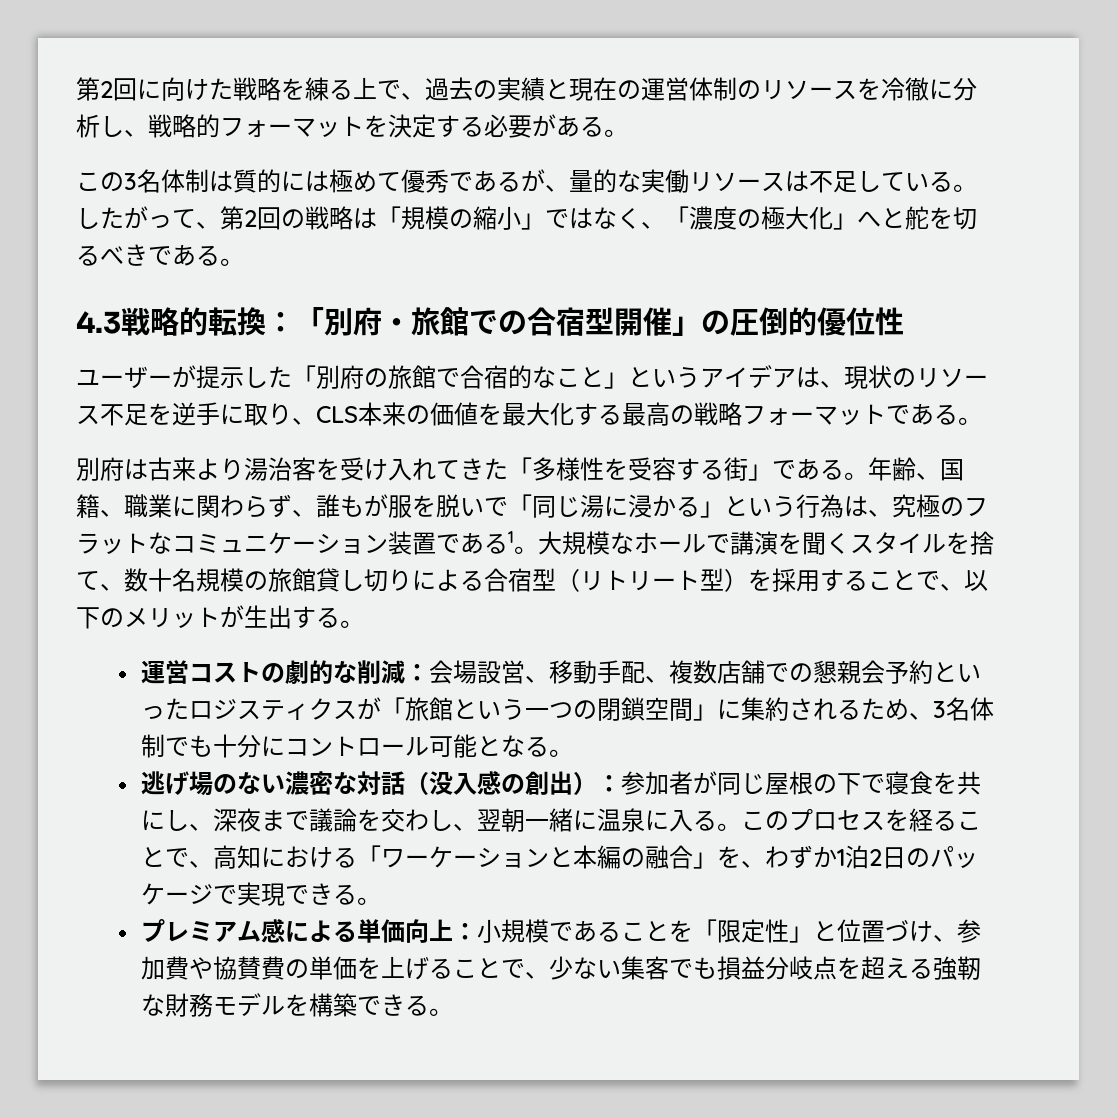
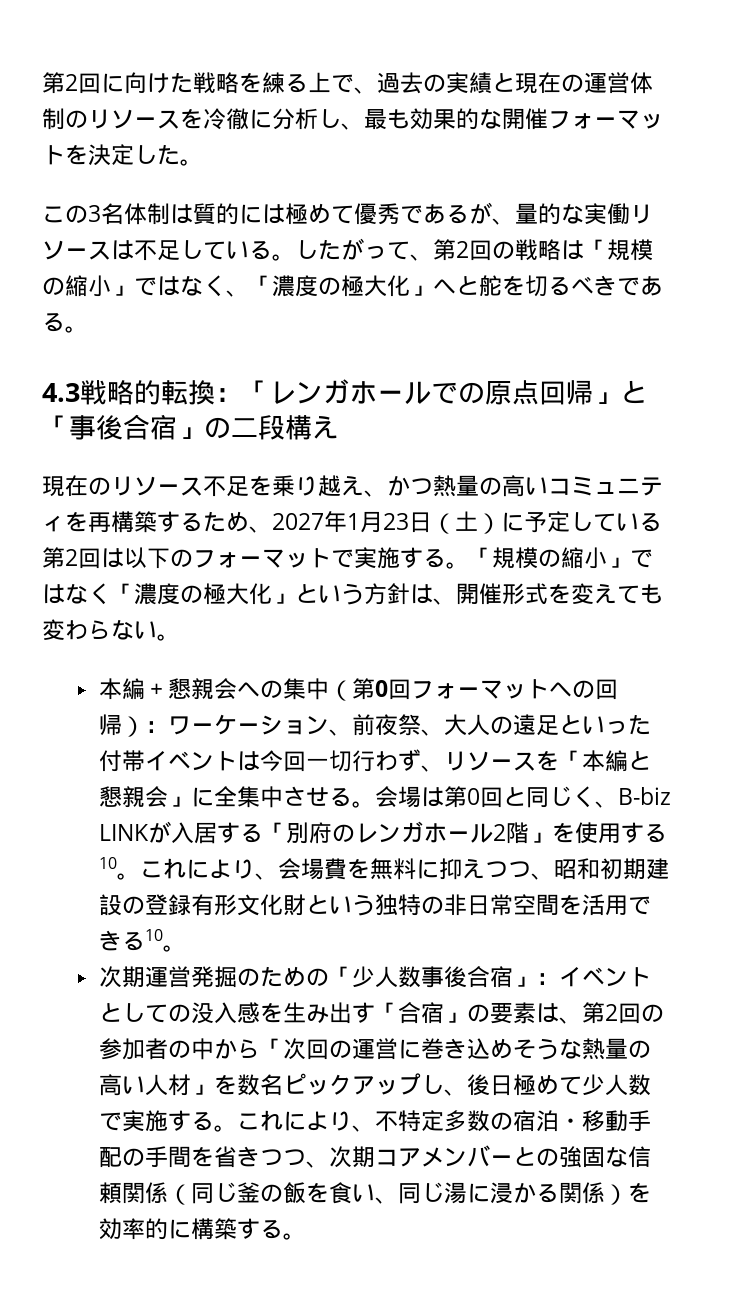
[148,114,220,138] 戦略的 -> [364,108,548,130] 最も効果的な開催
[436,114,604,138] する必要がある -> [134,144,180,165] した
[324,307,904,336] [76,365,988,389] [76,402,742,426] 別府・旅館での合宿型開催」の圧倒的優位性 // ユーザーが提示した「別府の旅館で合宿的なこと」というアイデアは、現状のリソース不足を逆手に取り、CLS本来の価値を最大化する最高の戦略 -> [269,379,647,405] [42,414,339,440] [42,475,663,497] [42,511,662,534] [42,547,193,569] レンガホールでの原点回帰」と「事後合宿」の二段構え // 現在のリソース不足を乗り越え、かつ熱量の高いコミュニティを再構築するため、2027年1月23日（土）に予定している第2回は以下の
[910,403,982,425] [76,457,964,481] [76,494,988,518] [76,531,514,555] [514,531,994,555] [76,568,988,592] [76,605,364,629] [140,660,981,684] [140,697,994,721] [140,734,573,758] [140,771,981,796] [140,808,981,832] [140,845,978,869] [140,882,381,906] [140,919,981,943] [140,956,981,980] [140,993,405,1017] ある。 // 別府は古来より湯治客を受け入れてきた「多様性を受容する街」である。年齢、国籍、職業に関わらず、誰もが服を脱いで「同じ湯に浸かる」という行為は、究極のフラットなコミュニケーション装置である1。大規模なホールで講演を聞くスタイルを捨て、数十名規模の旅館貸し切りによる合宿型（リトリート型）を採用することで、以下のメリットが生出する。 // 運営コストの劇的な削減：会場設営、移動手配、複数店舗での懇親会予約といったロジスティクスが「旅館という一つの閉鎖空間」に集約されるため、3名体制でも十分にコントロール可能となる。 // 逃げ場のない濃密な対話（没入感の創出）：参加者が同じ屋根の下で寝食を共にし、深夜まで議論を交わし、翌朝一緒に温泉に入る。このプロセスを経ることで、高知における「ワーケーションと本編の融合」を、わずか1泊2日のパッケージで実現できる。 // プレミアム感による単価向上：小規模であることを「限定性」と位置づけ、参加費や協賛費の単価を上げることで、少ない集客でも損益分岐点を超える強靭な財務モデルを構築でき -> [354,547,653,569] [42,583,663,605] [42,619,180,641] [98,678,618,701] [98,714,651,737] [98,749,651,772] [98,786,671,808] [98,821,667,844] [98,857,117,869] [116,858,669,880] [98,894,651,916] [98,929,163,951] [162,945,186,952] [98,966,651,988] [98,1002,664,1024] [98,1038,651,1060] [98,1073,651,1096] [98,1110,651,1132] [98,1145,651,1168] [98,1182,651,1205] [98,1218,260,1240] 実施する。「規模の縮小」ではなく「濃度の極大化」という方針は、開催形式を変えても変わらない。 // 本編＋懇親会への集中（第0回フォーマットへの回帰）：ワーケーション、前夜祭、大人の遠足といった付帯イベントは今回一切行わず、リソースを「本編と懇親会」に全集中させる。会場は第0回と同じく、B-biz LINKが入居する「別府のレンガホール2階」を使用する10。これにより、会場費を無料に抑えつつ、昭和初期建設の登録有形文化財という独特の非日常空間を活用できる10。 // 次期運営発掘のための「少人数事後合宿」：イベントとしての没入感を生み出す「合宿」の要素は、第2回の参加者の中から「次回の運営に巻き込めそうな熱量の高い人材」を数名ピックアップし、後日極めて少人数で実施する。これにより、不特定多数の宿泊・移動手配の手間を省きつつ、次期コアメンバーとの強固な信頼関係（同じ釜の飯を食い、同じ湯に浸かる関係）を効率的に構築す

